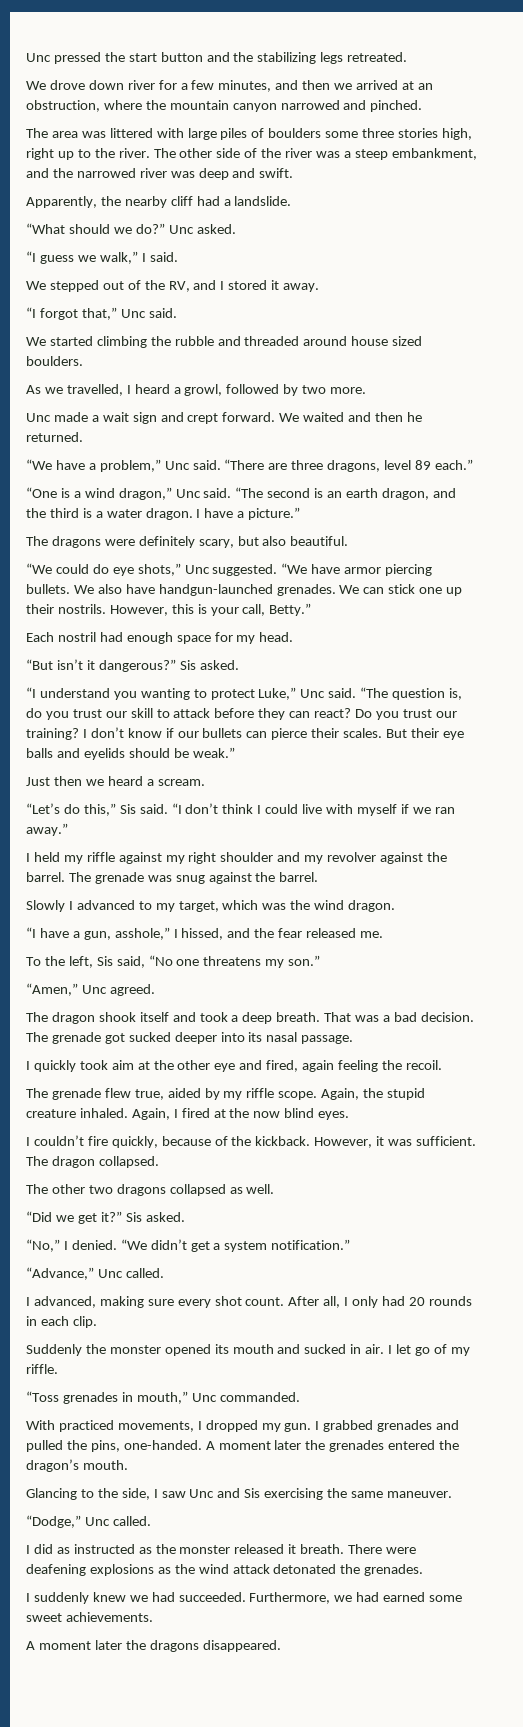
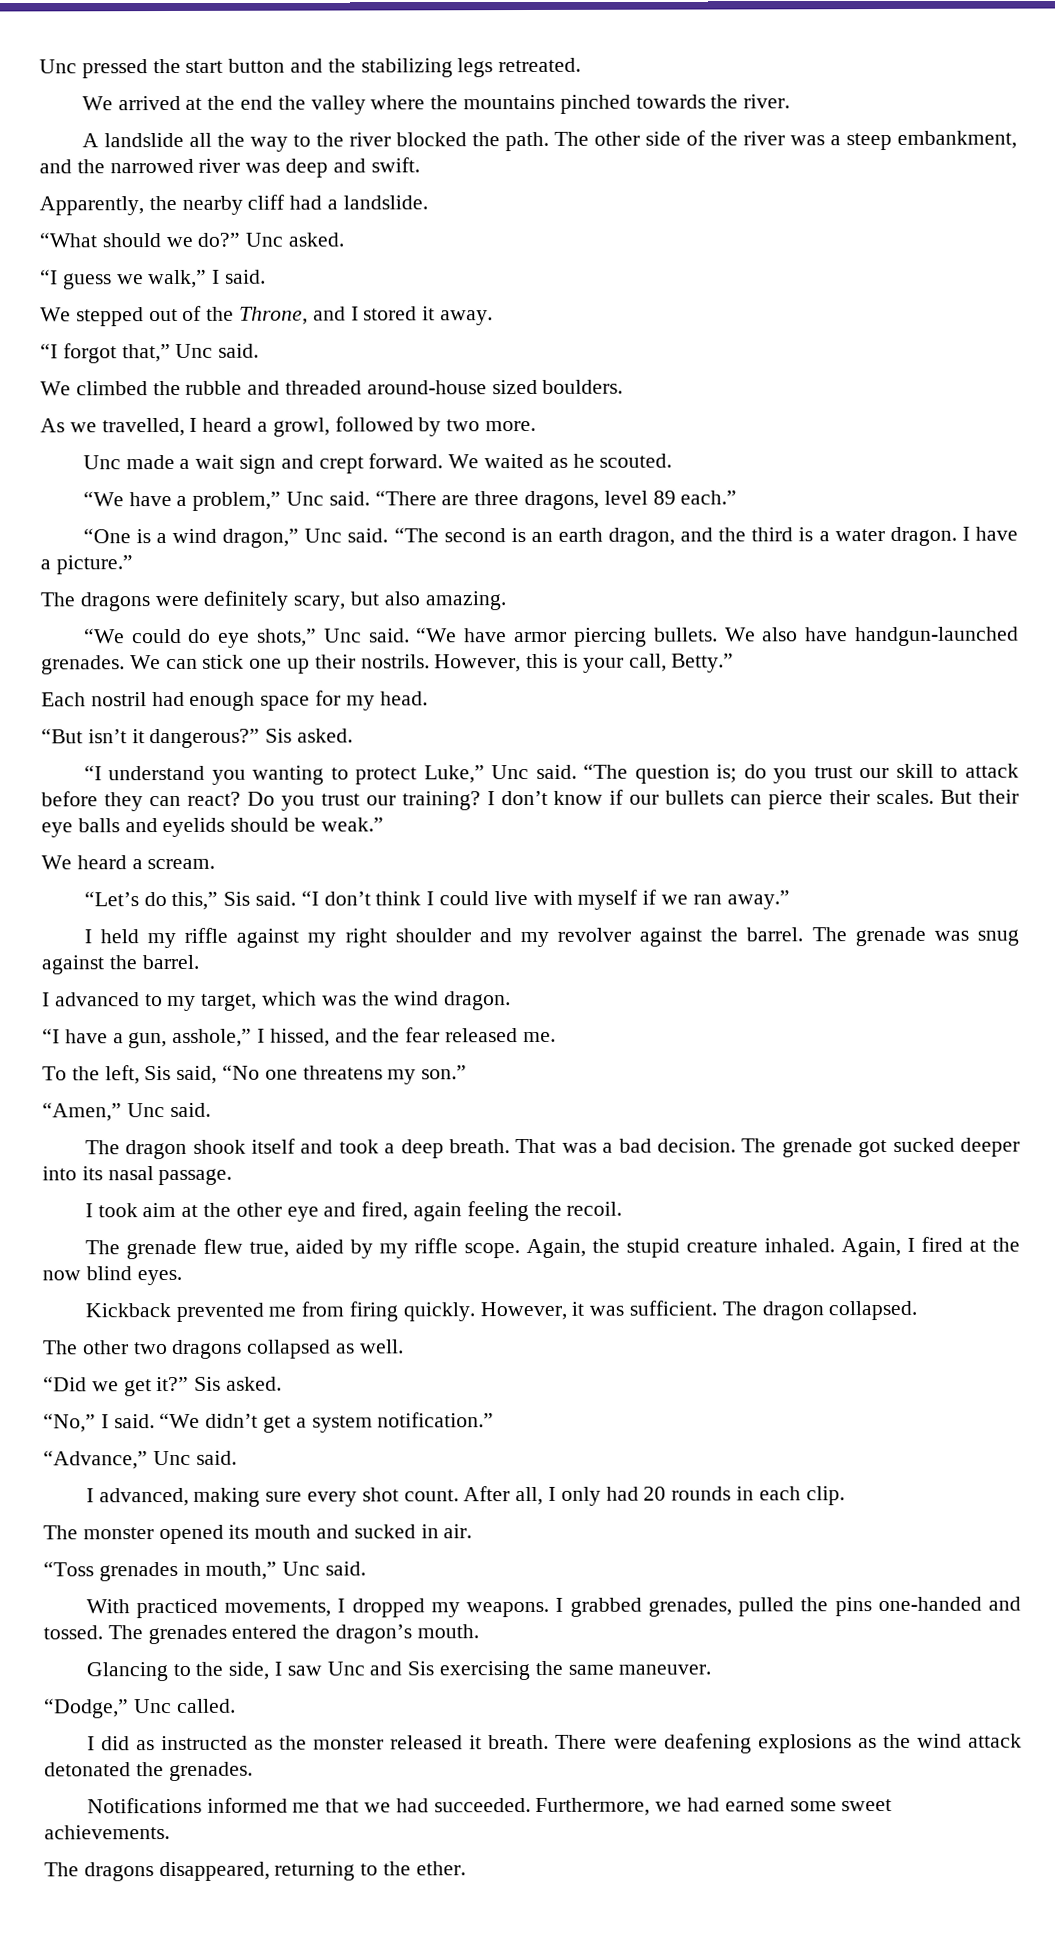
[49,80,433,92] [26,100,423,112] [26,128,472,140] [26,148,150,160] drove down river for a few minutes, and then we arrived at an obstruction, where the mountain canyon narrowed and pinched. // The area was littered with large piles of boulders some three stories high, right up to the river. -> [117,94,791,115] [81,131,549,152] arrived at the end the valley where the mountains pinched towards the river. // A landslide all the way to the river blocked the path.
[168,281,190,292] RV, -> [239,306,309,325] Throne,
[49,336,147,348] started climbing -> [75,381,148,396] climbed
[303,336,389,346] around house -> [366,380,487,395] around-house
[348,412,422,422] [26,432,83,442] and then he returned. -> [548,453,673,468] as he scouted.
[290,536,349,546] beautiful. -> [424,591,506,611] amazing.
[212,564,278,576] suggested. -> [368,628,410,643] said.
[449,688,463,700] is, -> [716,764,738,783] is;
[26,776,104,786] Just then we -> [41,855,72,870] We
[26,900,65,912] Slowly -> (199, 962) none
[109,984,155,996] agreed. -> [169,1102,211,1118] said.
[33,1060,76,1072] quickly -> (93, 1210) none
[26,1135,311,1148] I couldn’t fire quickly, because of the kickback. -> [84,1301,475,1322] Kickback prevented me from firing quickly.
[71,1240,117,1250] denied. -> [113,1414,155,1429] said.
[125,1268,164,1278] called. -> [195,1450,237,1465] said.
[26,1344,106,1356] Suddenly the -> [43,1525,78,1540] The
[388,1344,470,1356] [26,1364,58,1374] I let go of my riffle. -> (473, 1531) none
[219,1392,300,1402] commanded. -> [325,1561,367,1576] said.
[284,1423,312,1432] gun. -> [466,1601,550,1618] weapons.
[377,1420,460,1432] [26,1440,326,1452] grenades and pulled the pins, one-handed. A moment later the -> [647,1596,1021,1617] [43,1625,143,1640] grenades, pulled the pins one-handed and tossed. The
[26,1592,126,1604] I suddenly knew -> [86,1797,360,1814] Notifications informed me that
[26,1640,281,1652] A moment later the dragons disappeared. -> [44,1861,466,1882] The dragons disappeared, returning to the ether.

